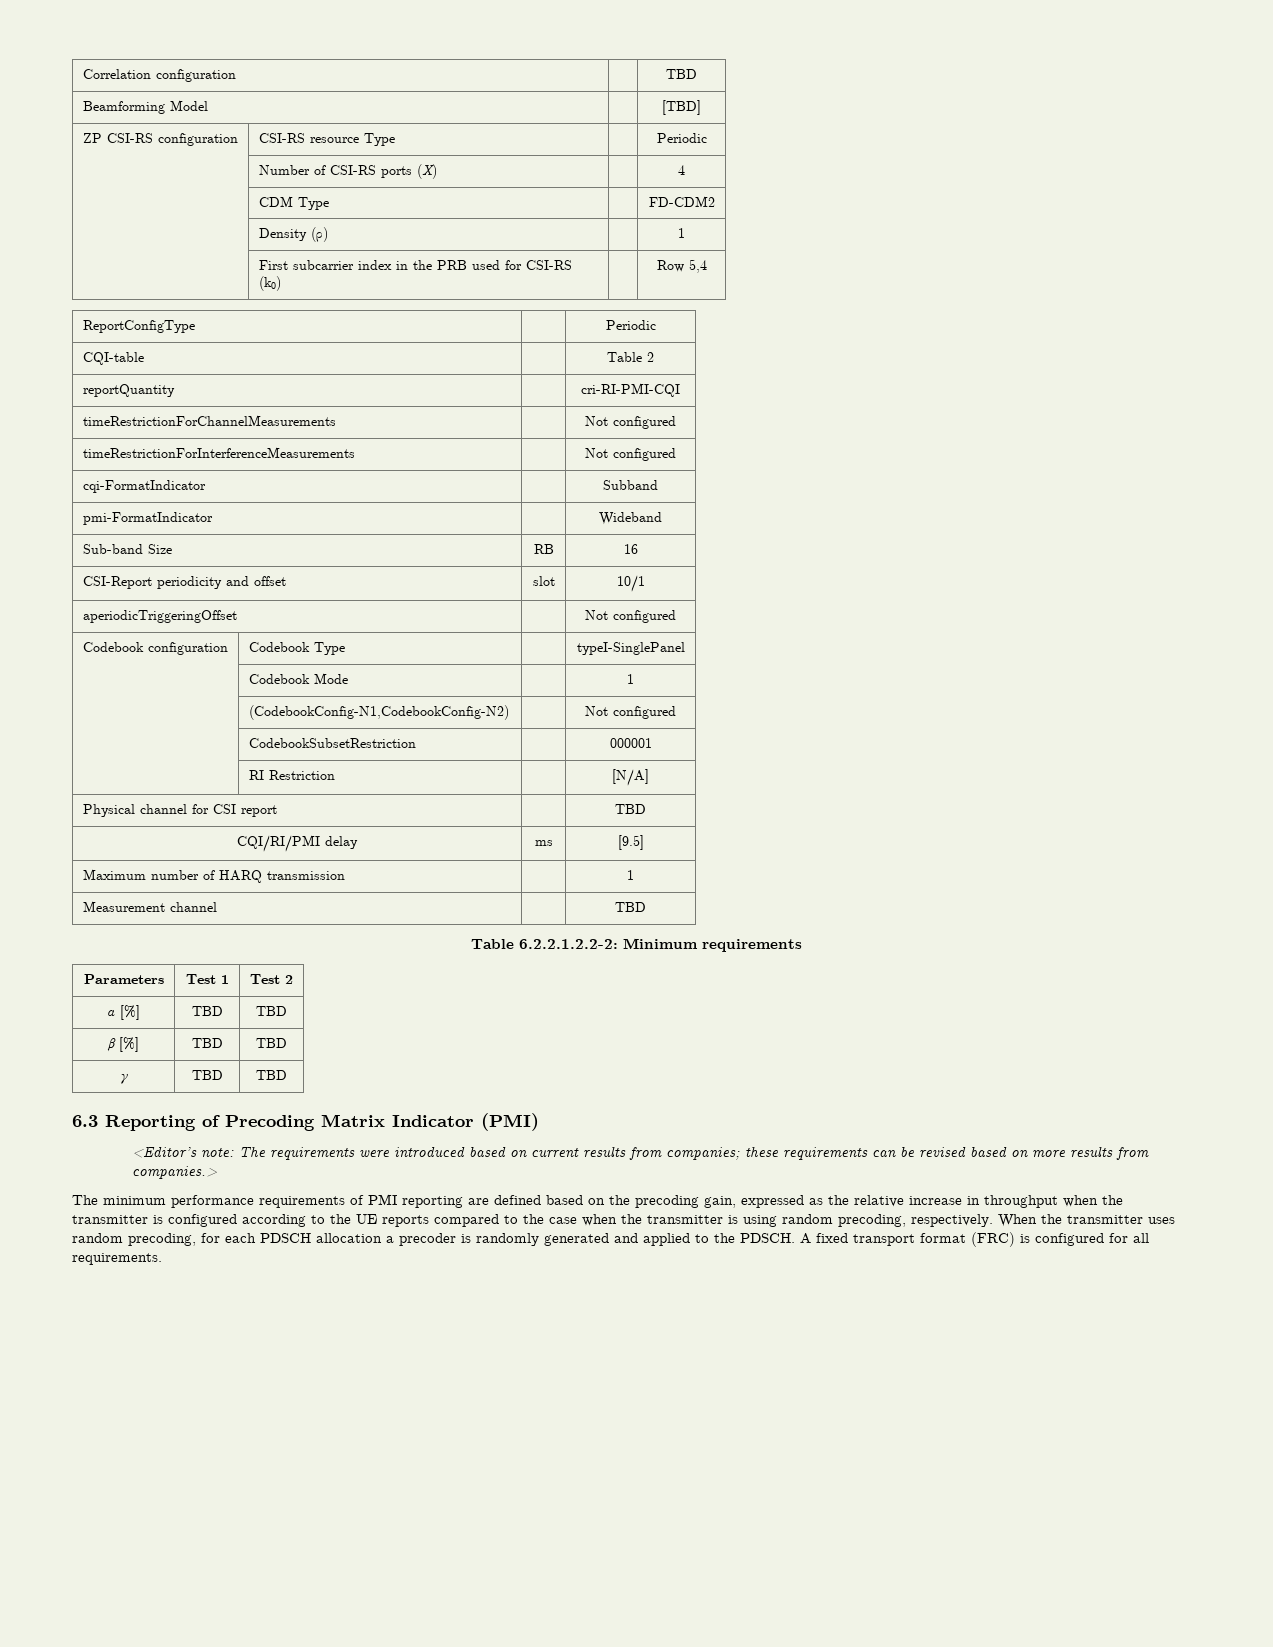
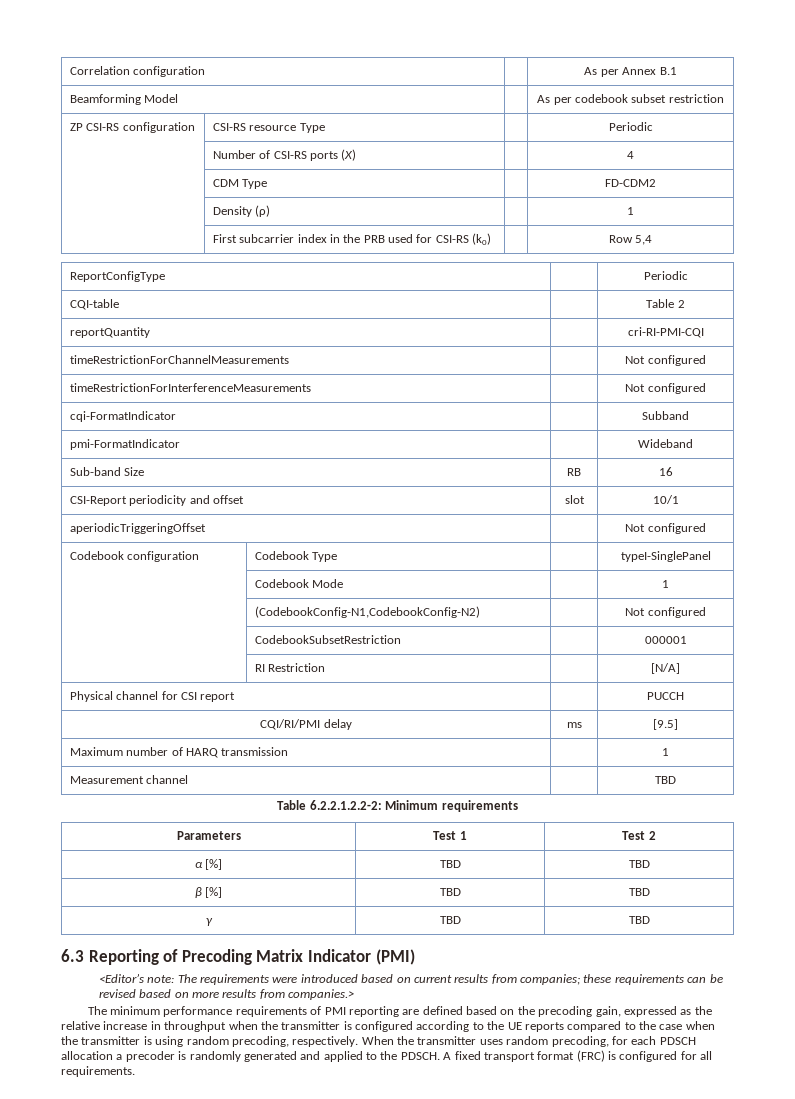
[666,69,697,79] [82,100,208,114] [662,100,701,115] TBD // Beamforming Model | | [TBD] -> [584,67,677,77] [69,94,179,105] [537,94,724,105] As per Annex B.1 // Beamforming Model | | As per codebook subset restriction
[615,804,646,814] TBD -> [647,692,684,700] PUCCH

